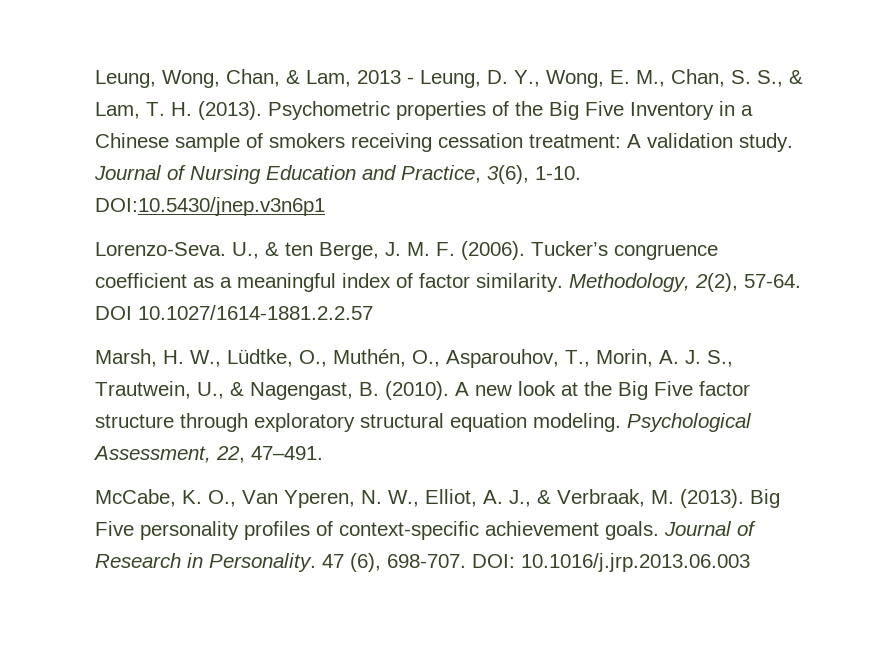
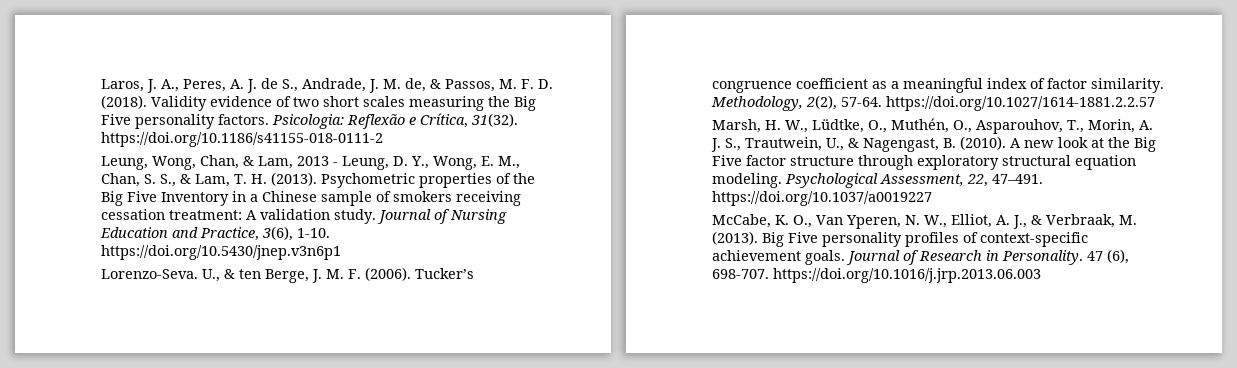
(95, 79) none -> [100,78,553,93] [100,95,536,111] [100,113,518,129] [100,132,383,147] Laros, J. A., Peres, A. J. de S., Andrade, J. M. de, & Passos, M. F. D. (2018). Validity evidence of two short scales measuring the Big Five personality factors. Psicologia: Reflexão e Crítica, 31(32). https://doi.org/10.1186/s41155-018-0111-2 //
[95,197,326,216] DOI:10.5430/jnep.v3n6p1 -> [100,245,341,260] https://doi.org/10.5430/jnep.v3n6p1
[95,305,374,320] DOI 10.1027/1614-1881.2.2.57 -> [885,96,1155,111] https://doi.org/10.1027/1614-1881.2.2.57
(324, 453) none -> [711,191,932,206] https://doi.org/10.1037/a0019227
[472,553,751,572] DOI: 10.1016/j.jrp.2013.06.003 -> [772,268,1041,283] https://doi.org/10.1016/j.jrp.2013.06.003

